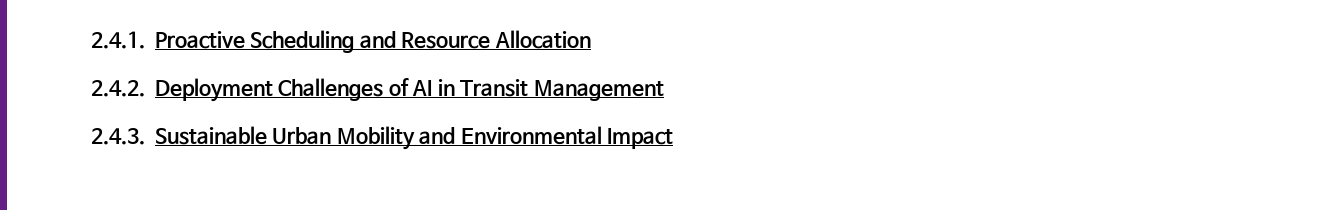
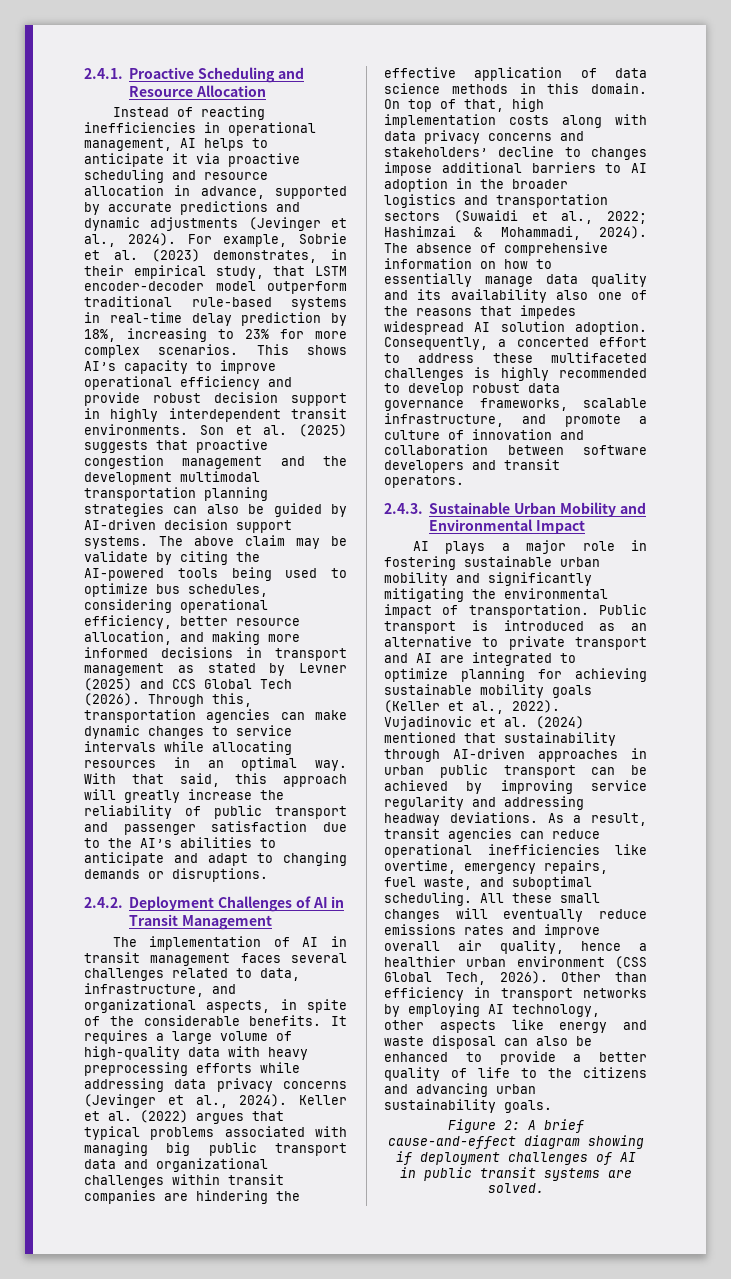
(591, 39) none -> [112,106,265,120] [84,122,316,136] [84,138,268,151] [84,153,300,167] [84,169,268,183] [84,185,347,199] [84,201,300,215] [84,217,347,231] [84,233,347,247] [84,249,347,263] [84,265,347,279] [84,281,347,294] [84,296,347,310] [84,312,347,326] [84,328,347,342] [84,344,347,358] [84,360,276,374] [84,376,292,390] [84,392,347,406] [84,408,347,422] [84,424,347,437] [84,439,268,453] [84,455,347,469] [84,471,260,485] [84,487,268,501] [84,503,347,517] [84,519,292,533] [84,535,347,549] [84,551,260,565] [84,567,347,581] [84,583,268,597] [84,599,268,613] [84,615,300,629] [84,631,300,645] [84,647,347,661] [84,663,347,676] [84,678,292,691] [84,693,252,707] [84,709,347,723] [84,725,292,739] [84,741,292,755] [84,757,347,771] [84,773,347,787] [84,789,284,803] [84,805,347,819] [84,821,347,835] [84,837,276,848] [84,852,347,866] [84,868,268,882] // Instead of reacting inefficiencies in operational management, AI helps to anticipate it via proactive scheduling and resource allocation in advance, supported by accurate predictions and dynamic adjustments (Jevinger et al., 2024). For example, Sobrie et al. (2023) demonstrates, in their empirical study, that LSTM encoder-decoder model outperform traditional rule-based systems in real-time delay prediction by 18%, increasing to 23% for more complex scenarios. This shows AI’s capacity to improve operational efficiency and provide robust decision support in highly interdependent transit environments. Son et al. (2025) suggests that proactive congestion management and the development multimodal transportation planning strategies can also be guided by AI-driven decision support systems. The above claim may be validate by citing the AI-powered tools being used to optimize bus schedules, considering operational efficiency, better resource allocation, and making more informed decisions in transport management as stated by Levner (2025) and CCS Global Tech (2026). Through this, transportation agencies can make dynamic changes to service intervals while allocating resources in an optimal way. With that said, this approach will greatly increase the reliability of public transport and passenger satisfaction due to the AI’s abilities to anticipate and adapt to changing demands or disruptions.
(664, 90) none -> [112,936,347,950] [84,952,347,966] [84,968,300,981] [84,983,236,997] [84,999,347,1013] [84,1015,347,1026] [84,1030,292,1044] [84,1046,308,1060] [84,1062,300,1076] [84,1078,347,1092] [84,1094,347,1108] [84,1110,284,1124] [84,1126,347,1140] [84,1142,347,1156] [84,1158,268,1172] [84,1174,284,1188] [84,1190,300,1204] [384,67,647,81] [384,83,647,94] [384,98,544,112] [384,114,647,128] [384,130,584,144] [384,146,647,160] [384,162,647,176] [384,178,568,192] [384,194,608,208] [384,210,647,224] [384,226,647,240] [384,242,608,256] [384,258,552,269] [384,273,647,287] [384,289,647,303] [384,305,576,319] [384,321,647,335] [384,337,647,350] [384,352,647,363] [384,367,647,381] [384,383,560,396] [384,398,647,411] [384,413,647,427] [384,429,584,440] [384,444,647,455] [384,459,560,473] [384,475,464,488] // The implementation of AI in transit management faces several challenges related to data, infrastructure, and organizational aspects, in spite of the considerable benefits. It requires a large volume of high-quality data with heavy preprocessing efforts while addressing data privacy concerns (Jevinger et al., 2024). Keller et al. (2022) argues that typical problems associated with managing big public transport data and organizational challenges within transit companies are hindering the effective application of data science methods in this domain. On top of that, high implementation costs along with data privacy concerns and stakeholders’ decline to changes impose additional barriers to AI adoption in the broader logistics and transportation sectors (Suwaidi et al., 2022; Hashimzai & Mohammadi, 2024). The absence of comprehensive information on how to essentially manage data quality and its availability also one of the reasons that impedes widespread AI solution adoption. Consequently, a concerted effort to address these multifaceted challenges is highly recommended to develop robust data governance frameworks, scalable infrastructure, and promote a culture of innovation and collaboration between software developers and transit operators.
(674, 138) none -> [412,540,647,554] [384,556,600,570] [384,572,592,586] [384,588,608,602] [384,604,647,618] [384,620,647,634] [384,636,647,650] [384,652,576,666] [384,668,647,682] [384,684,592,698] [384,700,560,714] [384,716,584,730] [384,732,616,746] [384,748,647,762] [384,764,647,778] [384,780,647,794] [384,796,584,810] [384,812,647,826] [384,828,600,842] [384,844,647,858] [384,860,608,874] [384,876,592,890] [384,892,600,906] [384,908,647,922] [384,924,600,938] [384,940,647,954] [384,956,647,969] [384,971,647,985] [384,987,647,1001] [384,1003,600,1017] [384,1019,647,1033] [384,1035,592,1049] [384,1051,647,1065] [384,1067,647,1081] [384,1083,536,1097] [384,1099,552,1113] [447,1119,584,1133] [387,1135,644,1149] [395,1151,636,1165] [399,1167,632,1181] [487,1183,544,1193] // AI plays a major role in fostering sustainable urban mobility and significantly mitigating the environmental impact of transportation. Public transport is introduced as an alternative to private transport and AI are integrated to optimize planning for achieving sustainable mobility goals (Keller et al., 2022). Vujadinovic et al. (2024) mentioned that sustainability through AI-driven approaches in urban public transport can be achieved by improving service regularity and addressing headway deviations. As a result, transit agencies can reduce operational inefficiencies like overtime, emergency repairs, fuel waste, and suboptimal scheduling. All these small changes will eventually reduce emissions rates and improve overall air quality, hence a healthier urban environment (CSS Global Tech, 2026). Other than efficiency in transport networks by employing AI technology, other aspects like energy and waste disposal can also be enhanced to provide a better quality of life to the citizens and advancing urban sustainability goals. // Figure 2: A brief cause-and-effect diagram showing if deployment challenges of AI in public transit systems are solved.

